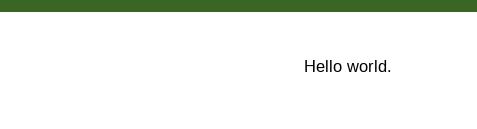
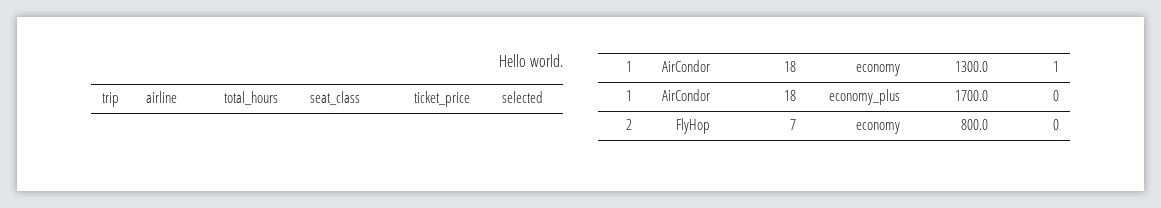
(392, 66) none -> [101,92,119,107] [145,91,177,103] [223,91,278,105] [309,91,360,105] [413,91,470,107] [501,91,543,103] [626,61,633,72] [662,60,711,72] [784,61,797,72] [856,64,901,76] [955,61,989,72] [1053,61,1060,72] [626,90,633,101] [662,89,711,101] [784,90,797,101] [829,89,901,105] [955,90,989,101] [1053,90,1060,101] [626,119,633,130] [676,118,711,134] [790,119,797,130] [856,122,901,134] [961,119,989,130] [1053,119,1060,130] // trip | airline | total_hours | seat_class | ticket_price | selected // 1 | AirCondor | 18 | economy | 1300.0 | 1 // 1 | AirCondor | 18 | economy_plus | 1700.0 | 0 // 2 | FlyHop | 7 | economy | 800.0 | 0

